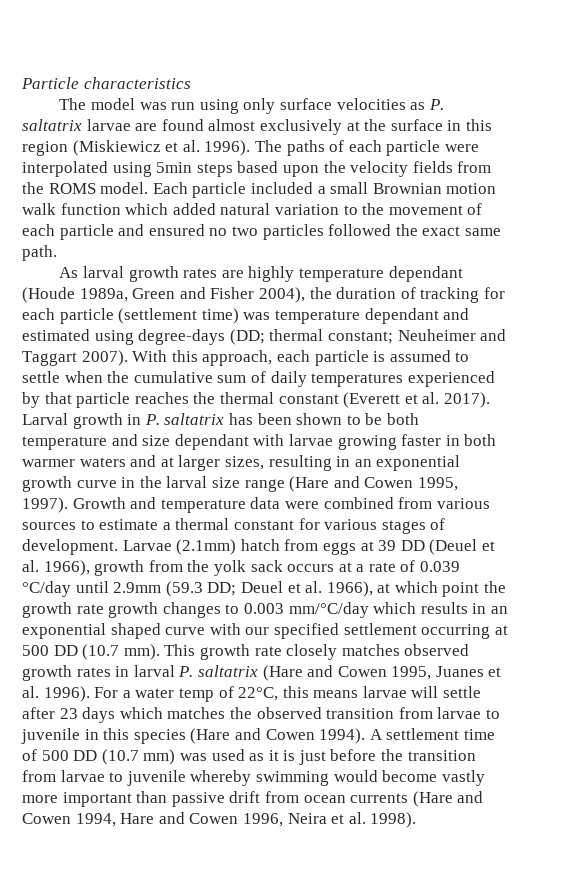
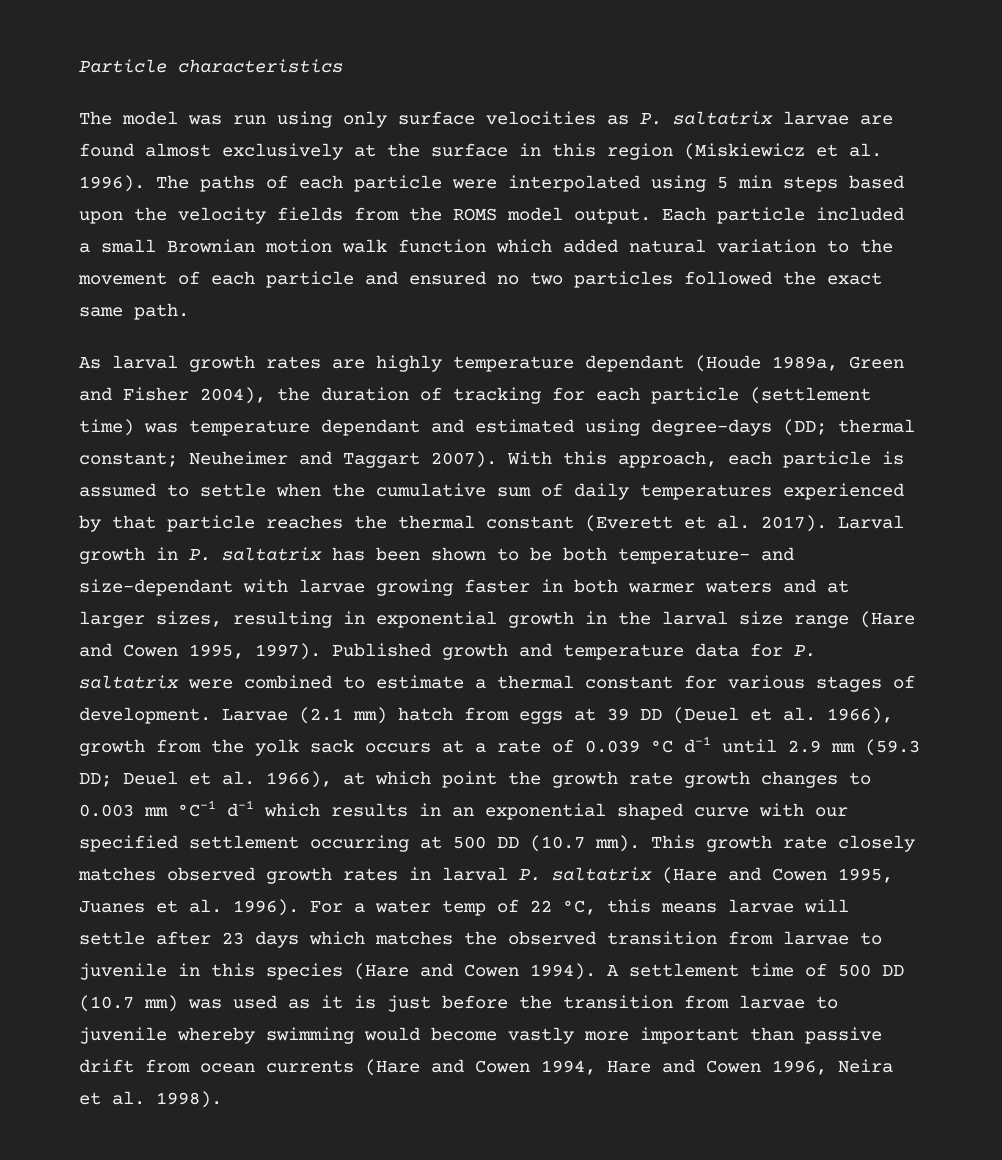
[156,162,193,173] 5min -> [717,175,772,189] 5 min
[100,182,149,194] model. -> [507,207,651,224] model output.
[22,434,249,450] temperature and size dependant -> [618,547,794,564] [79,579,233,596] temperature- and size-dependant
[354,459,372,467] an -> (365, 617) none
[76,480,117,488] curve -> (574, 619) none
[72,497,126,509] Growth -> [332,643,508,660] Published growth
[284,497,490,509] [22,522,76,530] were combined from various sources -> [750,643,816,657] [79,675,332,689] for P. saltatrix were combined
[176,539,237,555] (2.1mm) -> [299,707,387,724] (2.1 mm)
[22,581,162,597] °C/day until 2.9mm -> [651,736,855,753] °C d-1 until 2.9 mm
[288,602,369,618] mm/°C/day -> [144,800,254,817] mm °C-1 d-1
[238,687,279,701] 22°C, -> [530,900,596,915] 22 °C,

